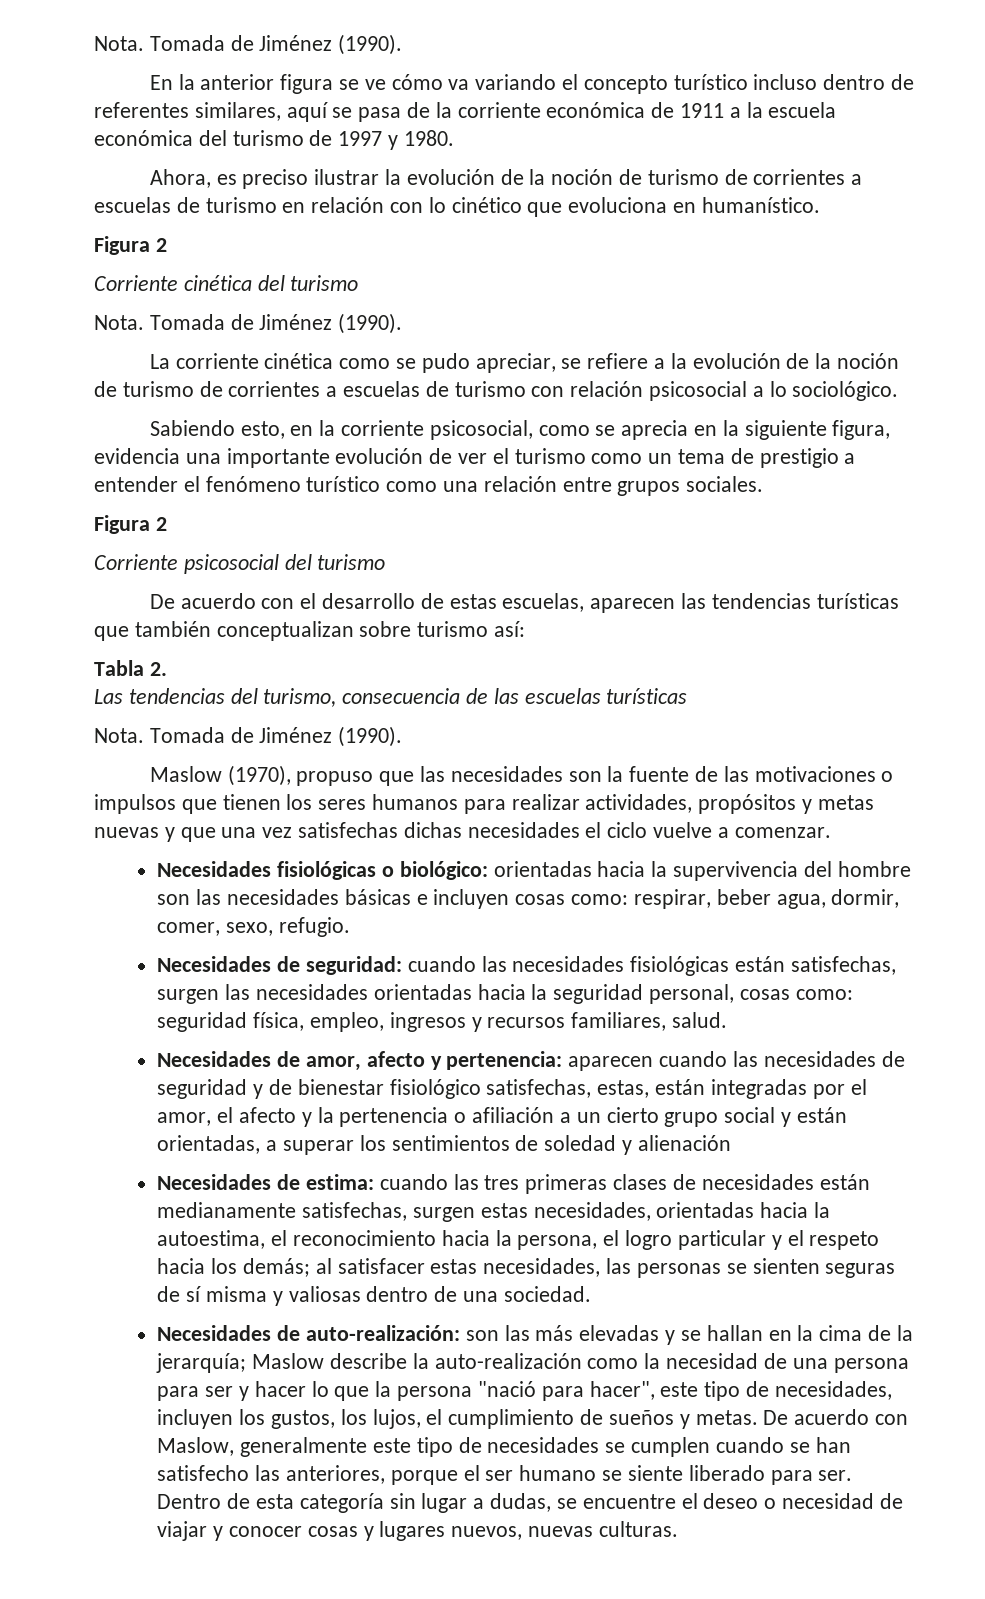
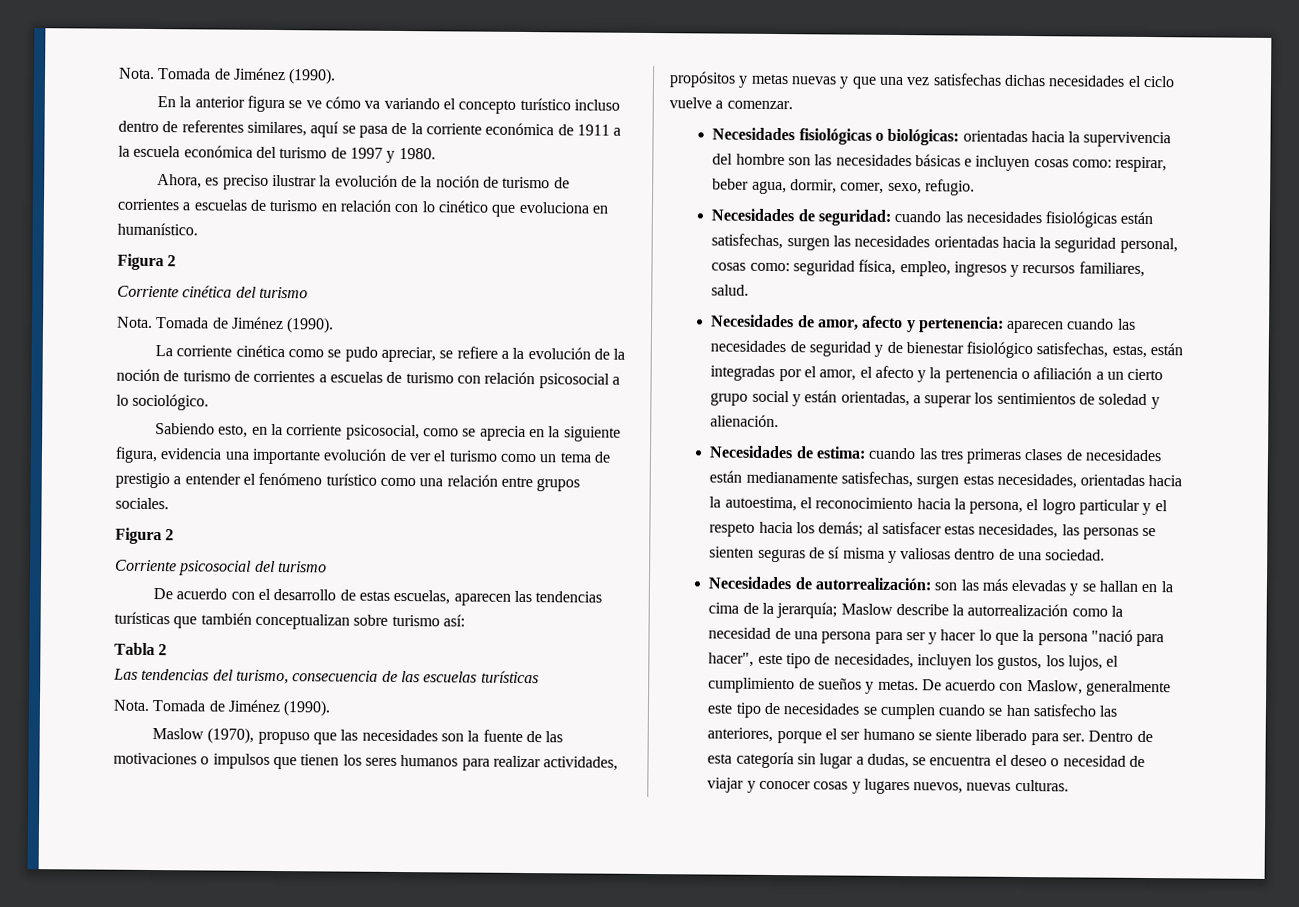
[149,662,167,676] 2. -> [158,644,168,656] 2
[399,861,488,880] biológico: -> [887,128,960,146] biológicas:
[637,1135,731,1151] alienación -> [710,414,780,428] alienación.
[306,1325,461,1341] auto-realización: -> [814,577,932,591] autorrealización:
[434,1353,582,1369] auto-realización -> [967,603,1069,617] autorrealización
[582,1494,676,1509] encuentre -> [929,755,992,766] encuentra

